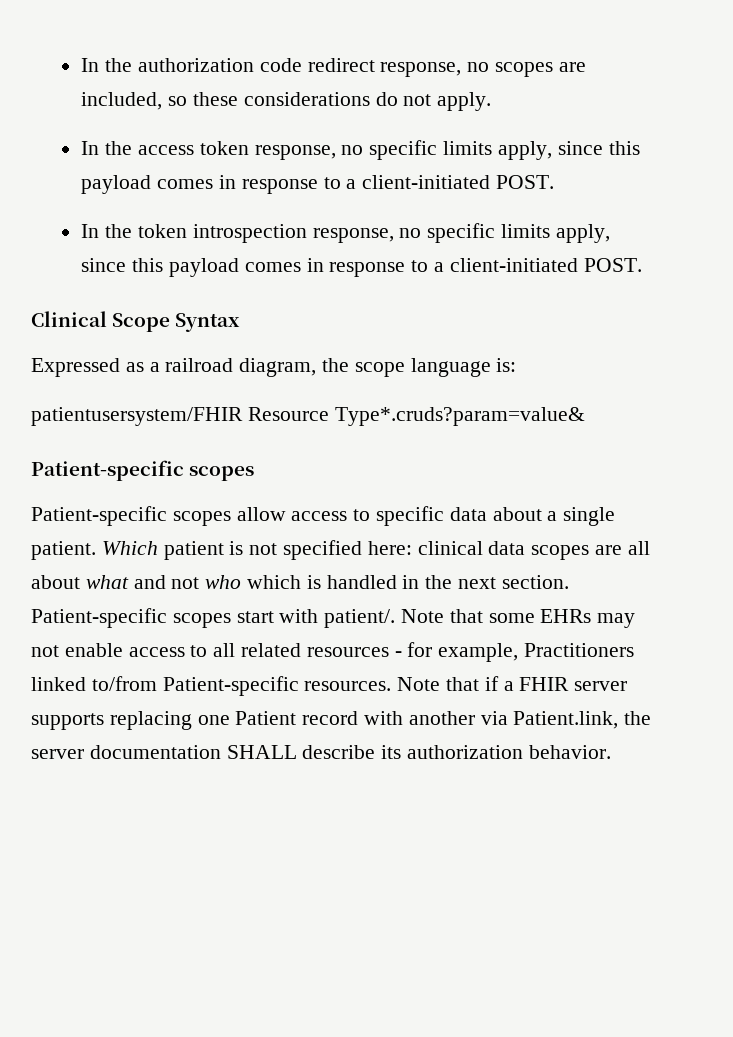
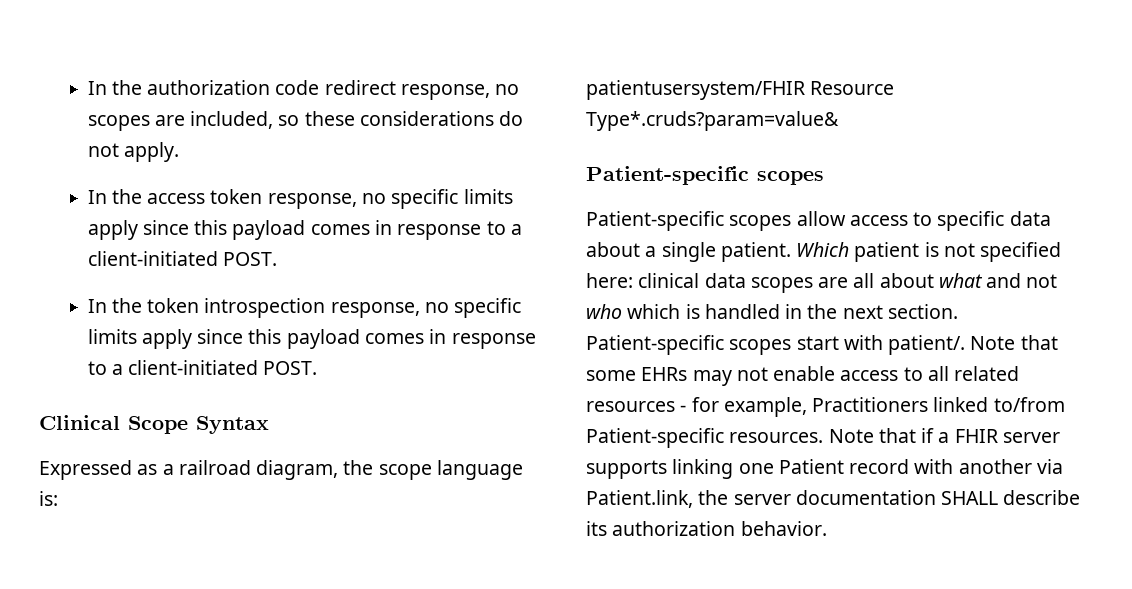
[497,141,552,160] apply, -> [87,220,138,240] apply
[555,224,610,243] apply, -> [141,329,192,349] apply
[109,711,192,730] replacing -> [672,459,734,479] linking

